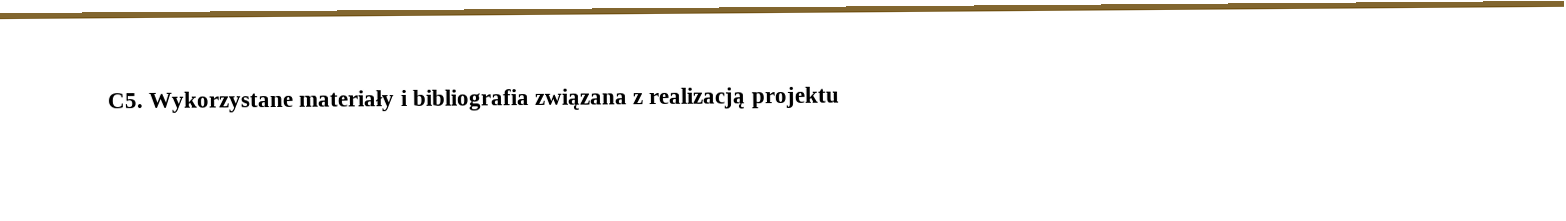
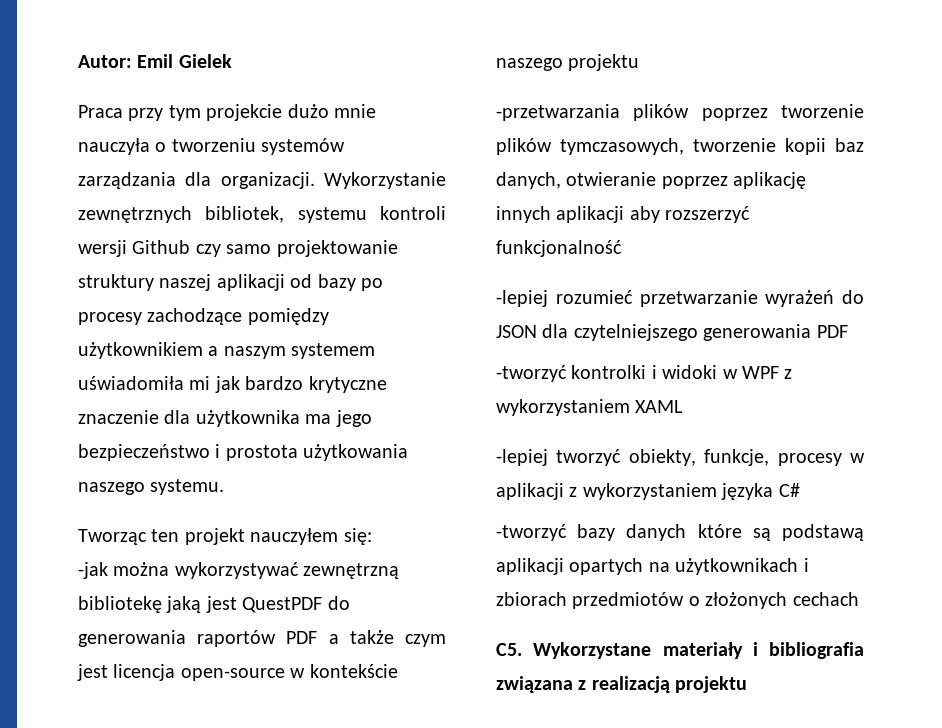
(107, 101) none -> [78,54,232,68] [78,104,376,121] [78,138,346,155] [78,172,446,189] [78,206,446,223] [78,240,398,257] [78,274,383,291] [78,308,329,325] [78,342,376,359] [78,376,387,393] [78,410,372,427] [78,444,409,461] [78,479,225,495] [78,528,372,545] [78,562,400,579] [78,596,350,613] [78,630,446,647] [77,664,398,681] [496,54,640,71] [496,104,864,121] [496,138,864,155] [496,172,807,189] [496,206,751,223] [496,240,622,257] [496,290,864,307] [496,324,848,341] [496,365,793,382] [496,399,684,416] [496,449,865,466] [496,483,800,500] [496,524,864,541] [496,558,809,575] [496,592,859,609] Autor: Emil Gielek // Praca przy tym projekcie dużo mnie nauczyła o tworzeniu systemów zarządzania dla organizacji. Wykorzystanie zewnętrznych bibliotek, systemu kontroli wersji Github czy samo projektowanie struktury naszej aplikacji od bazy po procesy zachodzące pomiędzy użytkownikiem a naszym systemem uświadomiła mi jak bardzo krytyczne znaczenie dla użytkownika ma jego bezpieczeństwo i prostota użytkowania naszego systemu. // Tworząc ten projekt nauczyłem się: // -jak można wykorzystywać zewnętrzną bibliotekę jaką jest QuestPDF do generowania raportów PDF a także czym jest licencja open-source w kontekście naszego projektu // -przetwarzania plików poprzez tworzenie plików tymczasowych, tworzenie kopii baz danych, otwieranie poprzez aplikację innych aplikacji aby rozszerzyć funkcjonalność // -lepiej rozumieć przetwarzanie wyrażeń do JSON dla czytelniejszego generowania PDF // -tworzyć kontrolki i widoki w WPF z wykorzystaniem XAML // -lepiej tworzyć obiekty, funkcje, procesy w aplikacji z wykorzystaniem języka C# // -tworzyć bazy danych które są podstawą aplikacji opartych na użytkownikach i zbiorach przedmiotów o złożonych cechach //

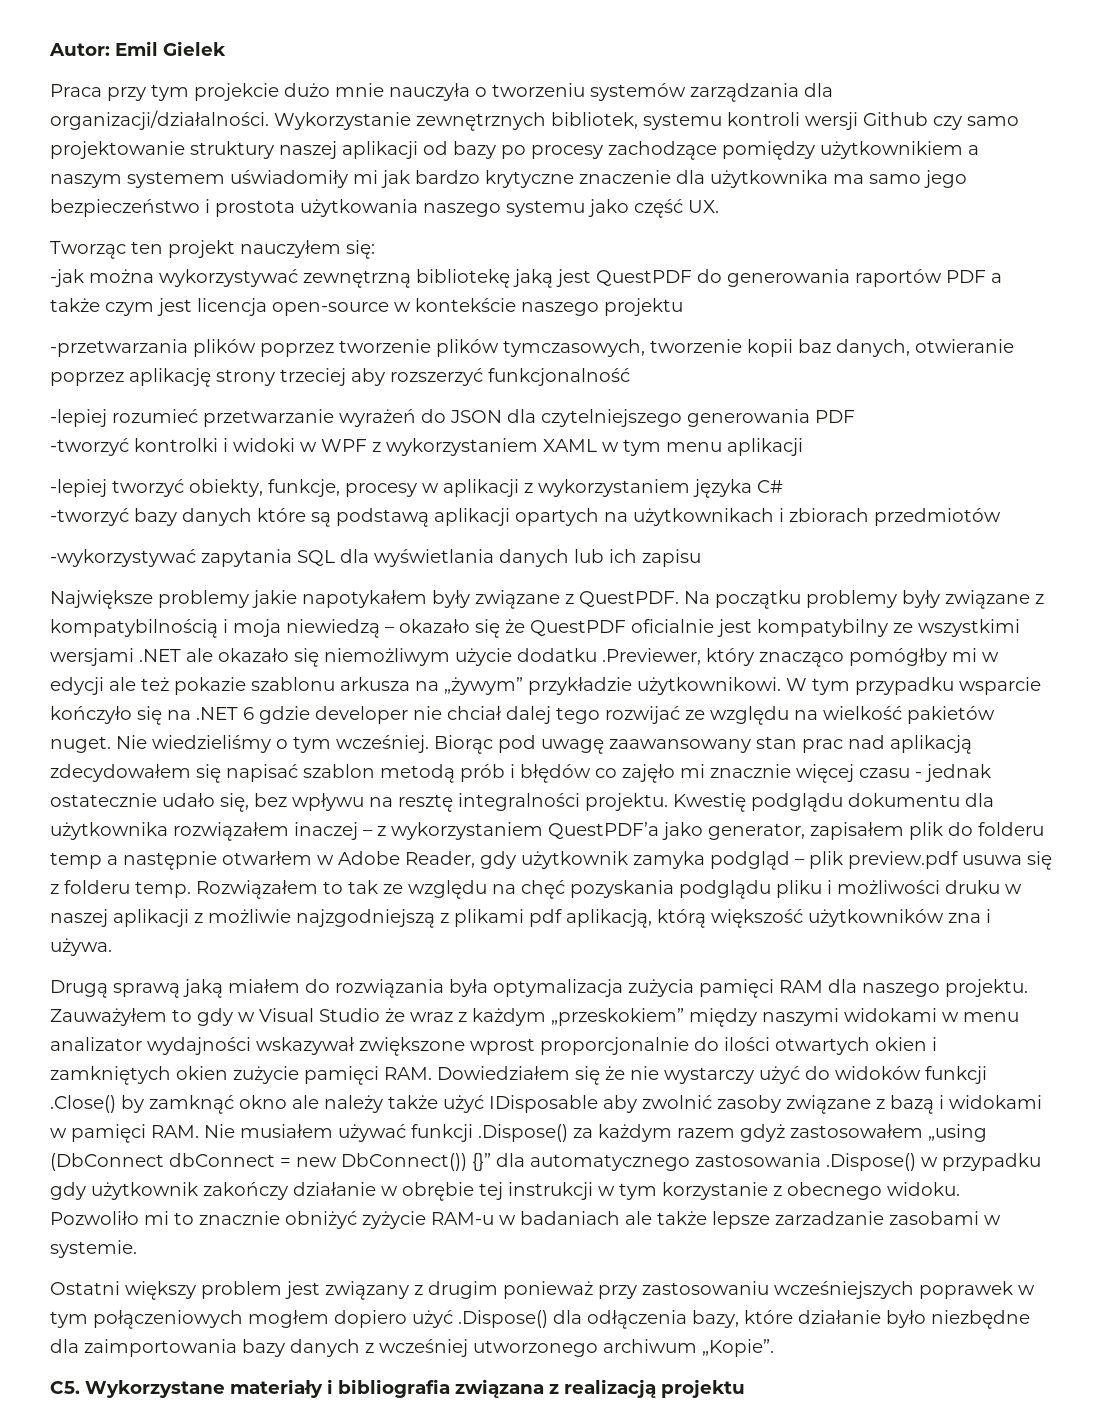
[220,172,315,189] organizacji. -> [50,110,269,130] organizacji/działalności.
[78,376,184,390] uświadomiła -> [230,170,348,188] uświadomiły
(332, 419) none -> [869,174,921,184] samo
[150,479,225,495] systemu. -> [506,199,719,218] systemu jako część UX.
[496,206,625,223] innych aplikacji -> [216,368,346,386] strony trzeciej
(684, 406) none -> [602,438,803,456] w tym menu aplikacji
[688,592,859,609] o złożonych cechach -> [50,549,701,567] [50,590,1044,609] [50,619,1020,638] [50,648,999,667] [50,677,1041,695] [50,706,995,725] [50,735,972,754] [50,764,991,783] [50,793,994,812] [50,822,1044,841] [50,851,1052,870] [50,880,1022,899] [50,909,991,928] [50,938,112,956] [50,979,1028,998] [50,1008,1019,1027] [50,1037,937,1056] [50,1066,987,1085] [50,1095,1042,1114] [50,1124,987,1143] [50,1153,1041,1171] [50,1182,960,1201] [50,1211,1001,1229] [50,1240,137,1258] [50,1281,1035,1300] [50,1310,1030,1329] [50,1339,774,1357] // -wykorzystywać zapytania SQL dla wyświetlania danych lub ich zapisu // Największe problemy jakie napotykałem były związane z QuestPDF. Na początku problemy były związane z kompatybilnością i moja niewiedzą – okazało się że QuestPDF oficialnie jest kompatybilny ze wszystkimi wersjami .NET ale okazało się niemożliwym użycie dodatku .Previewer, który znacząco pomógłby mi w edycji ale też pokazie szablonu arkusza na „żywym” przykładzie użytkownikowi. W tym przypadku wsparcie kończyło się na .NET 6 gdzie developer nie chciał dalej tego rozwijać ze względu na wielkość pakietów nuget. Nie wiedzieliśmy o tym wcześniej. Biorąc pod uwagę zaawansowany stan prac nad aplikacją zdecydowałem się napisać szablon metodą prób i błędów co zajęło mi znacznie więcej czasu - jednak ostatecznie udało się, bez wpływu na resztę integralności projektu. Kwestię podglądu dokumentu dla użytkownika rozwiązałem inaczej – z wykorzystaniem QuestPDF’a jako generator, zapisałem plik do folderu temp a następnie otwarłem w Adobe Reader, gdy użytkownik zamyka podgląd – plik preview.pdf usuwa się z folderu temp. Rozwiązałem to tak ze względu na chęć pozyskania podglądu pliku i możliwości druku w naszej aplikacji z możliwie najzgodniejszą z plikami pdf aplikacją, którą większość użytkowników zna i używa. // Drugą sprawą jaką miałem do rozwiązania była optymalizacja zużycia pamięci RAM dla naszego projektu. Zauważyłem to gdy w Visual Studio że wraz z każdym „przeskokiem” między naszymi widokami w menu analizator wydajności wskazywał zwiększone wprost proporcjonalnie do ilości otwartych okien i zamkniętych okien zużycie pamięci RAM. Dowiedziałem się że nie wystarczy użyć do widoków funkcji .Close() by zamknąć okno ale należy także użyć IDisposable aby zwolnić zasoby związane z bazą i widokami w pamięci RAM. Nie musiałem używać funkcji .Dispose() za każdym razem gdyż zastosowałem „using (DbConnect dbConnect = new DbConnect()) {}” dla automatycznego zastosowania .Dispose() w przypadku gdy użytkownik zakończy działanie w obrębie tej instrukcji w tym korzystanie z obecnego widoku. Pozwoliło mi to znacznie obniżyć zyżycie RAM-u w badaniach ale także lepsze zarzadzanie zasobami w systemie. // Ostatni większy problem jest związany z drugim ponieważ przy zastosowaniu wcześniejszych poprawek w tym połączeniowych mogłem dopiero użyć .Dispose() dla odłączenia bazy, które działanie było niezbędne dla zaimportowania bazy danych z wcześniej utworzonego archiwum „Kopie”.

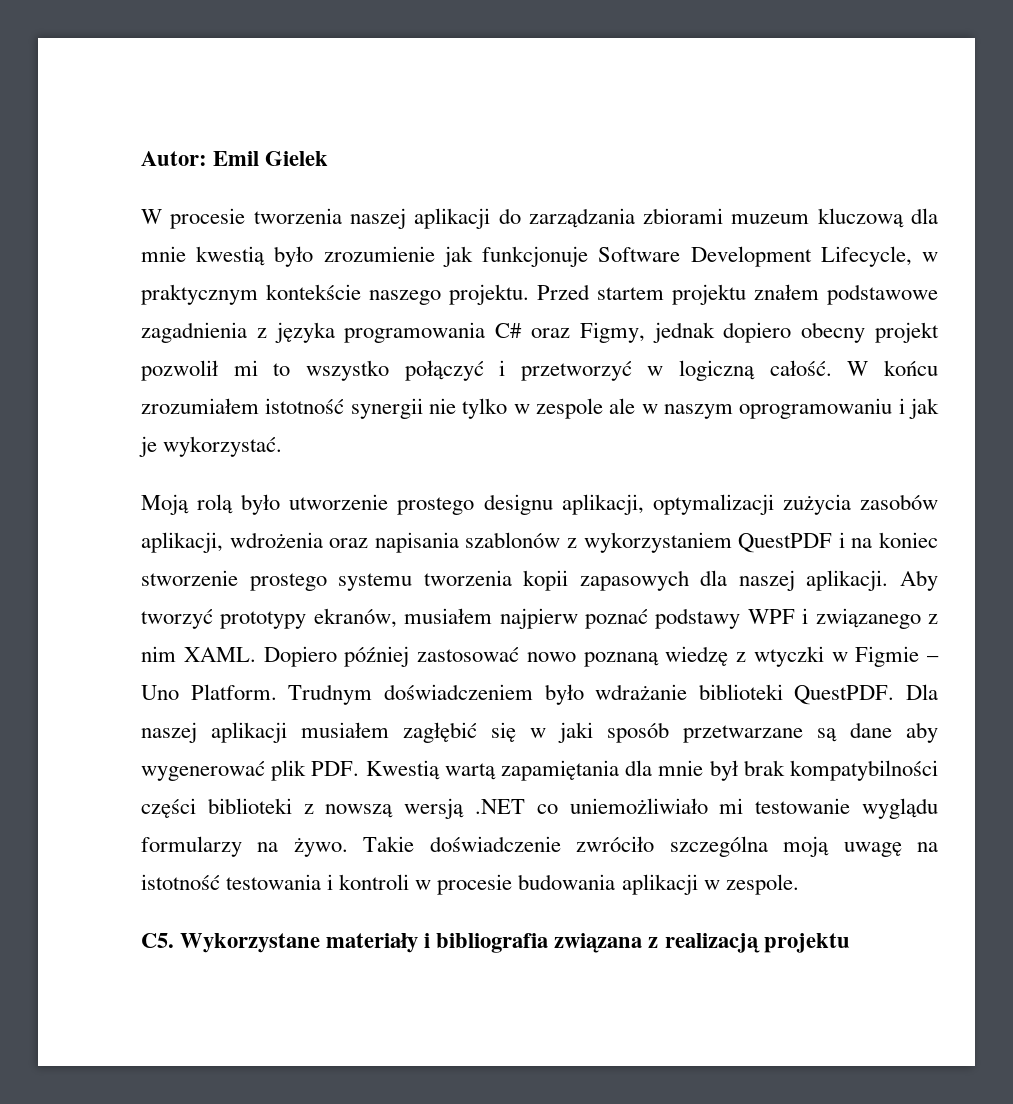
[50,83,833,102] [50,110,1019,131] [50,141,979,160] [50,170,967,188] [50,199,719,218] [50,240,375,259] [50,269,1002,288] [50,298,683,316] [50,339,1014,357] [50,368,630,387] [50,409,855,427] [50,438,803,456] [50,479,783,498] [50,508,1001,527] [50,549,701,567] [50,590,1044,609] [50,619,1020,638] [50,648,999,667] [50,677,1041,695] [50,706,995,725] [50,735,972,754] [50,764,991,783] [50,793,994,812] [50,822,1044,841] [50,851,1052,870] [50,880,1022,899] [50,909,991,928] [50,938,112,956] [50,979,1028,998] [50,1008,1019,1027] [50,1037,937,1056] [50,1066,987,1085] [50,1095,1042,1114] [50,1124,987,1143] [50,1153,1041,1171] [50,1182,960,1201] [50,1211,1001,1229] [50,1240,137,1258] [50,1281,1035,1300] [50,1310,1030,1329] [50,1339,774,1357] Praca przy tym projekcie dużo mnie nauczyła o tworzeniu systemów zarządzania dla organizacji/działalności. Wykorzystanie zewnętrznych bibliotek, systemu kontroli wersji Github czy samo projektowanie struktury naszej aplikacji od bazy po procesy zachodzące pomiędzy użytkownikiem a naszym systemem uświadomiły mi jak bardzo krytyczne znaczenie dla użytkownika ma samo jego bezpieczeństwo i prostota użytkowania naszego systemu jako część UX. // Tworząc ten projekt nauczyłem się: // -jak można wykorzystywać zewnętrzną bibliotekę jaką jest QuestPDF do generowania raportów PDF a także czym jest licencja open-source w kontekście naszego projektu // -przetwarzania plików poprzez tworzenie plików tymczasowych, tworzenie kopii baz danych, otwieranie poprzez aplikację strony trzeciej aby rozszerzyć funkcjonalność // -lepiej rozumieć przetwarzanie wyrażeń do JSON dla czytelniejszego generowania PDF // -tworzyć kontrolki i widoki w WPF z wykorzystaniem XAML w tym menu aplikacji // -lepiej tworzyć obiekty, funkcje, procesy w aplikacji z wykorzystaniem języka C# // -tworzyć bazy danych które są podstawą aplikacji opartych na użytkownikach i zbiorach przedmiotów // -wykorzystywać zapytania SQL dla wyświetlania danych lub ich zapisu // Największe problemy jakie napotykałem były związane z QuestPDF. Na początku problemy były związane z kompatybilnością i moja niewiedzą – okazało się że QuestPDF oficialnie jest kompatybilny ze wszystkimi wersjami .NET ale okazało się niemożliwym użycie dodatku .Previewer, który znacząco pomógłby mi w edycji ale też pokazie szablonu arkusza na „żywym” przykładzie użytkownikowi. W tym przypadku wsparcie kończyło się na .NET 6 gdzie developer nie chciał dalej tego rozwijać ze względu na wielkość pakietów nuget. Nie wiedzieliśmy o tym wcześniej. Biorąc pod uwagę zaawansowany stan prac nad aplikacją zdecydowałem się napisać szablon metodą prób i błędów co zajęło mi znacznie więcej czasu - jednak ostatecznie udało się, bez wpływu na resztę integralności projektu. Kwestię podglądu dokumentu dla użytkownika rozwiązałem inaczej – z wykorzystaniem QuestPDF’a jako generator, zapisałem plik do folderu temp a następnie otwarłem w Adobe Reader, gdy użytkownik zamyka podgląd – plik preview.pdf usuwa się z folderu temp. Rozwiązałem to tak ze względu na chęć pozyskania podglądu pliku i możliwości druku w naszej aplikacji z możliwie najzgodniejszą z plikami pdf aplikacją, którą większość użytkowników zna i używa. // Drugą sprawą jaką miałem do rozwiązania była optymalizacja zużycia pamięci RAM dla naszego projektu. Zauważyłem to gdy w Visual Studio że wraz z każdym „przeskokiem” między naszymi widokami w menu analizator wydajności wskazywał zwiększone wprost proporcjonalnie do ilości otwartych okien i zamkniętych okien zużycie pamięci RAM. Dowiedziałem się że nie wystarczy użyć do widoków funkcji .Close() by zamknąć okno ale należy także użyć IDisposable aby zwolnić zasoby związane z bazą i widokami w pamięci RAM. Nie musiałem używać funkcji .Dispose() za każdym razem gdyż zastosowałem „using (DbConnect dbConnect = new DbConnect()) {}” dla automatycznego zastosowania .Dispose() w przypadku gdy użytkownik zakończy działanie w obrębie tej instrukcji w tym korzystanie z obecnego widoku. Pozwoliło mi to znacznie obniżyć zyżycie RAM-u w badaniach ale także lepsze zarzadzanie zasobami w systemie. // Ostatni większy problem jest związany z drugim ponieważ przy zastosowaniu wcześniejszych poprawek w tym połączeniowych mogłem dopiero użyć .Dispose() dla odłączenia bazy, które działanie było niezbędne dla zaimportowania bazy danych z wcześniej utworzonego archiwum „Kopie”. -> [141,208,938,229] [141,246,938,267] [141,284,938,305] [141,322,939,343] [141,360,938,381] [141,398,939,419] [139,436,283,457] [141,494,938,515] [141,532,939,553] [141,570,938,591] [141,608,938,629] [141,646,939,667] [141,684,938,705] [141,722,938,743] [141,760,939,781] [141,798,938,819] [141,836,939,857] [141,874,799,895] W procesie tworzenia naszej aplikacji do zarządzania zbiorami muzeum kluczową dla mnie kwestią było zrozumienie jak funkcjonuje Software Development Lifecycle, w praktycznym kontekście naszego projektu. Przed startem projektu znałem podstawowe zagadnienia z języka programowania C# oraz Figmy, jednak dopiero obecny projekt pozwolił mi to wszystko połączyć i przetworzyć w logiczną całość. W końcu zrozumiałem istotność synergii nie tylko w zespole ale w naszym oprogramowaniu i jak je wykorzystać. // Moją rolą było utworzenie prostego designu aplikacji, optymalizacji zużycia zasobów aplikacji, wdrożenia oraz napisania szablonów z wykorzystaniem QuestPDF i na koniec stworzenie prostego systemu tworzenia kopii zapasowych dla naszej aplikacji. Aby tworzyć prototypy ekranów, musiałem najpierw poznać podstawy WPF i związanego z nim XAML. Dopiero później zastosować nowo poznaną wiedzę z wtyczki w Figmie – Uno Platform. Trudnym doświadczeniem było wdrażanie biblioteki QuestPDF. Dla naszej aplikacji musiałem zagłębić się w jaki sposób przetwarzane są dane aby wygenerować plik PDF. Kwestią wartą zapamiętania dla mnie był brak kompatybilności części biblioteki z nowszą wersją .NET co uniemożliwiało mi testowanie wyglądu formularzy na żywo. Takie doświadczenie zwróciło szczególna moją uwagę na istotność testowania i kontroli w procesie budowania aplikacji w zespole.

